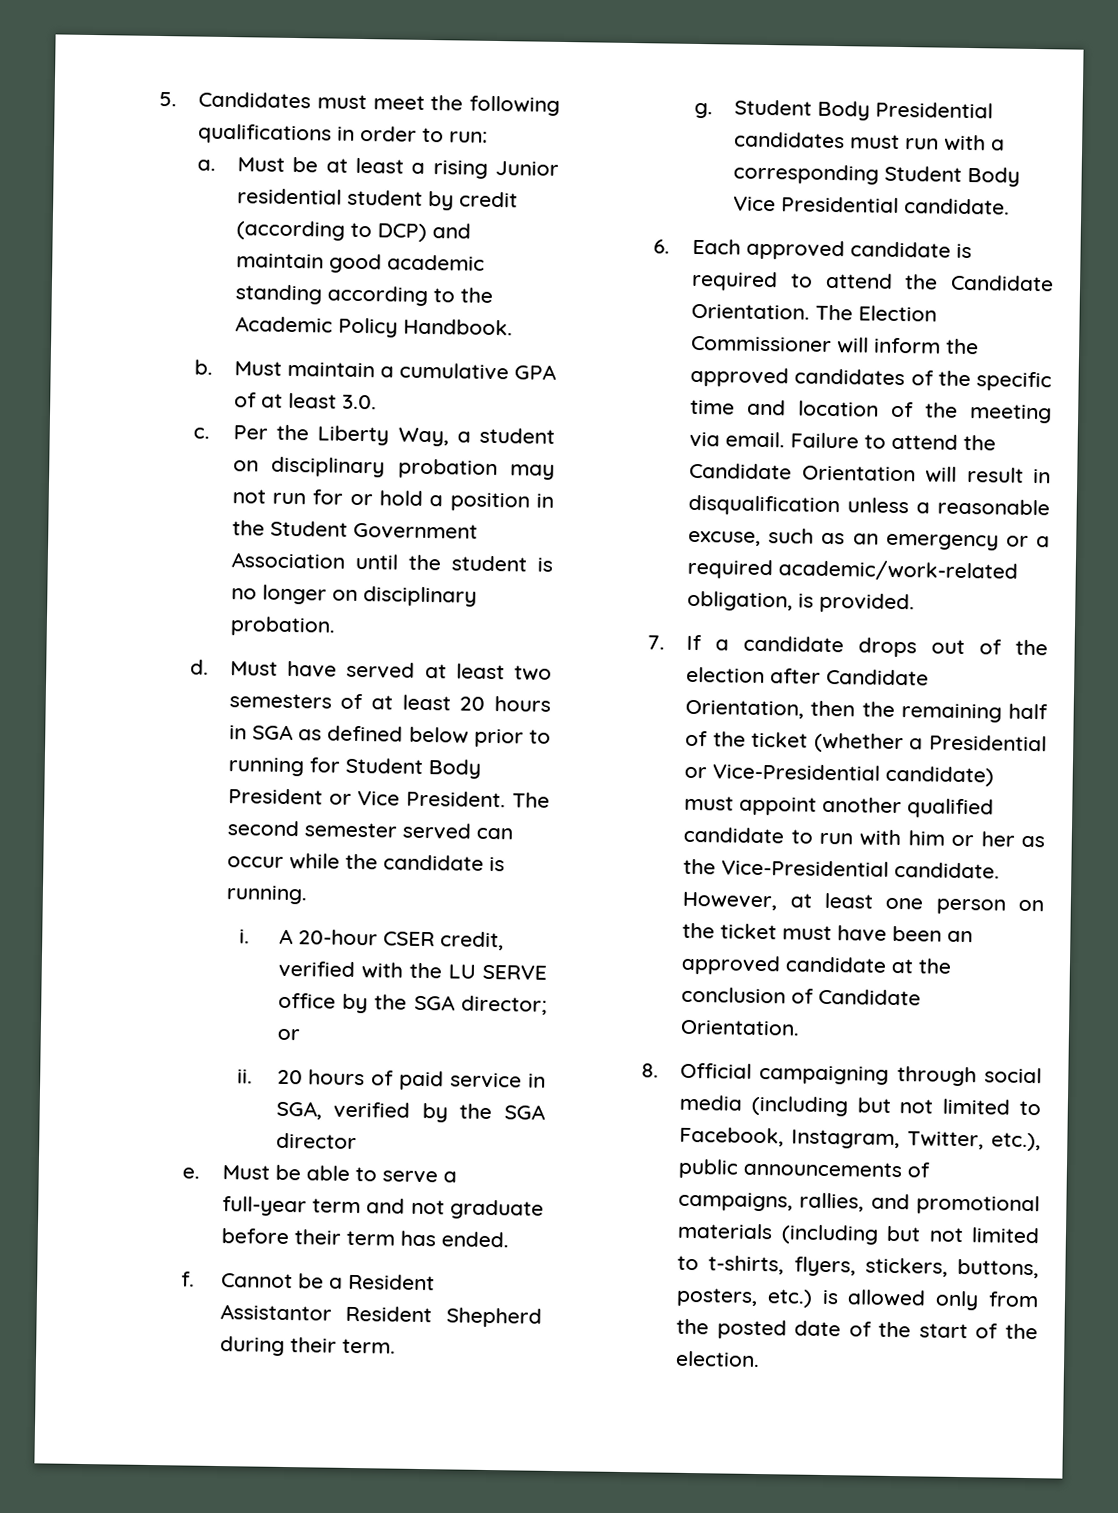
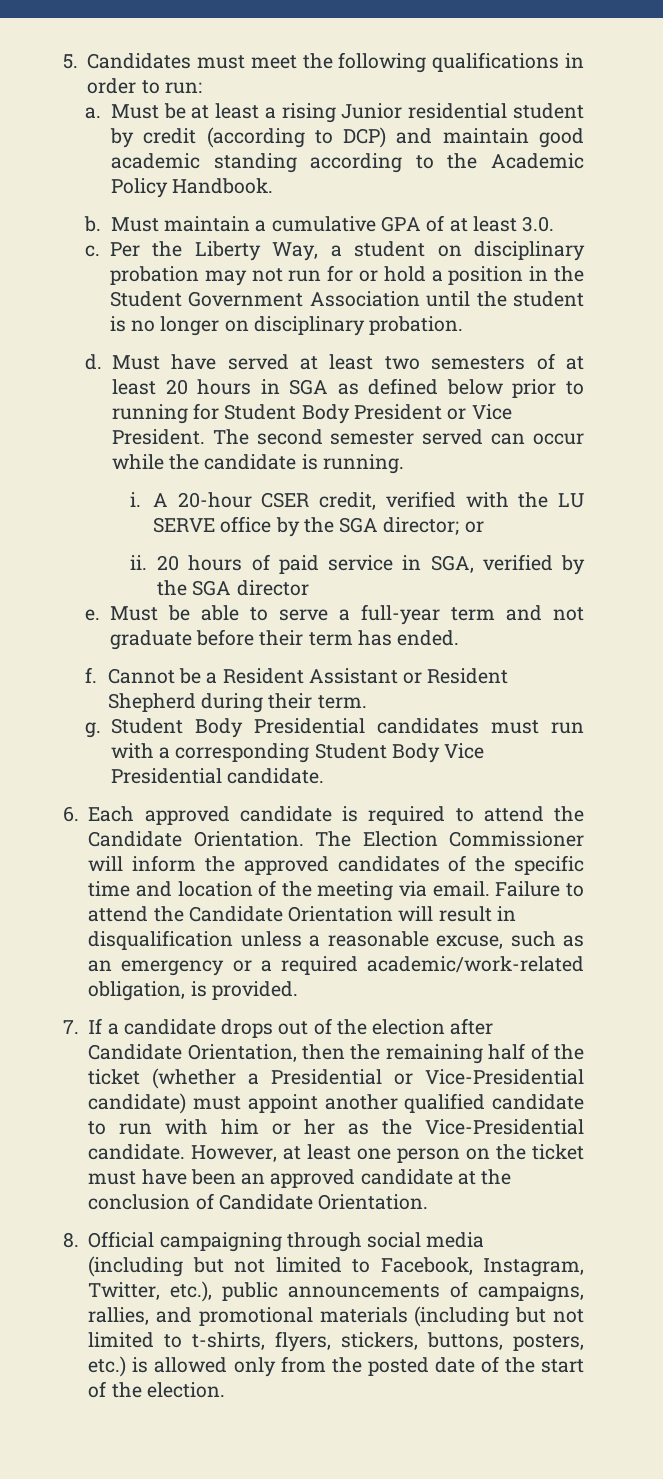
[219,1304,332,1321] Assistantor -> [308,668,423,684] Assistant or

